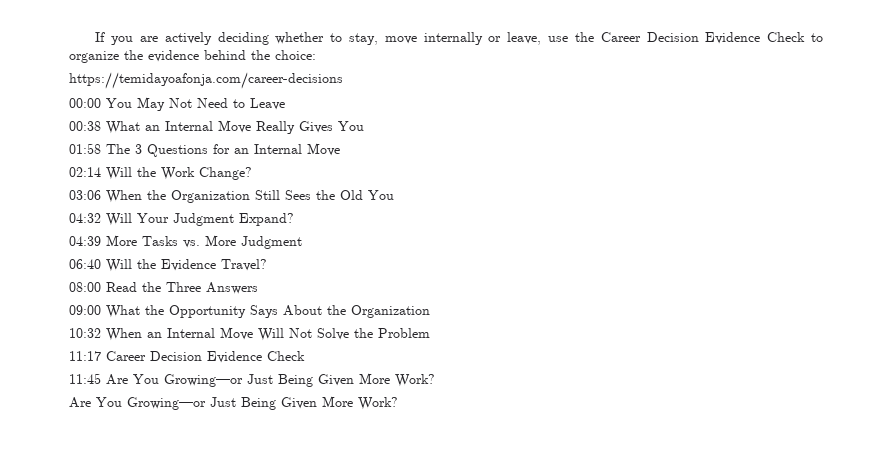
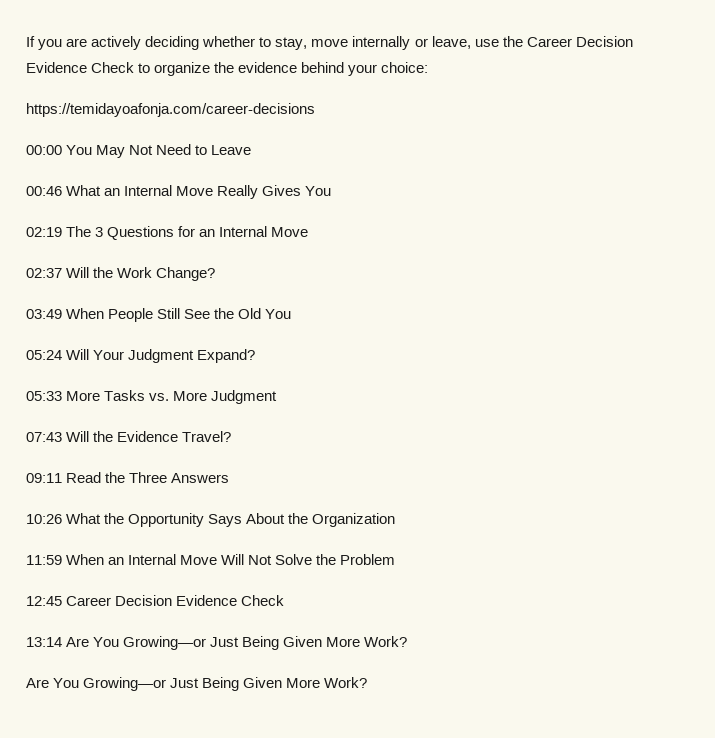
[251,50,270,60] the -> [348,64,378,76] your
[69,121,101,131] 00:38 -> [26,186,62,196] 00:46
[69,143,101,154] 01:58 -> [26,227,62,237] 02:19
[69,167,101,177] 02:14 -> [26,268,62,278] 02:37
[69,190,311,203] 03:06 When the Organization Still Sees -> [26,308,211,322] 03:49 When People Still See
[69,213,101,223] 04:32 -> [26,350,62,360] 05:24
[69,236,101,246] 04:39 -> [26,391,62,401] 05:33
[69,259,101,269] 06:40 -> [26,432,62,442] 07:43
[69,282,101,292] 08:00 -> [26,473,62,483] 09:11
[69,305,101,315] 09:00 -> [26,514,62,524] 10:26
[69,328,101,338] 10:32 -> [26,555,62,565] 11:59
[69,351,101,361] 11:17 -> [26,596,62,606] 12:45
[69,373,101,384] 11:45 -> [26,637,62,647] 13:14

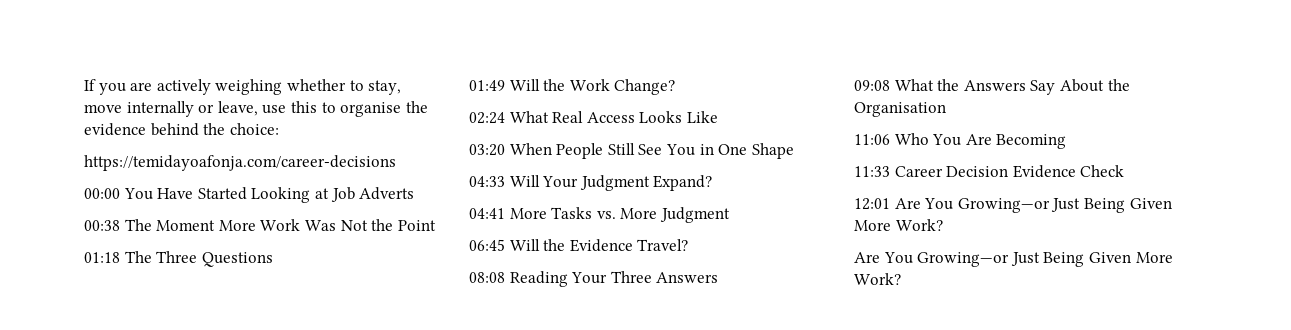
[145,36,200,50] deciding -> [215,79,283,95] weighing
[502,36,633,47] [26,62,211,76] the Career Decision Evidence Check to organize -> [290,101,402,117] this to organise
[348,64,378,76] your -> [203,123,226,135] the
[96,144,252,158] [26,185,332,199] [26,226,309,240] [26,267,216,281] [26,309,62,319] May Not Need to Leave // 00:46 What an Internal Move Really Gives You // 02:19 The 3 Questions for an Internal Move // 02:37 Will the Work Change? // 03:49 -> [157,187,415,203] [84,219,436,231] [84,251,273,267] [469,79,676,95] [469,111,718,124] [469,144,505,156] Have Started Looking at Job Adverts // 00:38 The Moment More Work Was Not the Point // 01:18 The Three Questions // 01:49 Will the Work Change? // 02:24 What Real Access Looks Like // 03:20
[214,308,292,319] [26,350,62,360] the Old You // 05:24 -> [665,143,794,159] [469,176,505,187] You in One Shape // 04:33
[26,391,62,401] 05:33 -> [469,208,505,219] 04:41
[26,432,62,442] 07:43 -> [469,239,505,251] 06:45
[26,472,126,483] 09:11 Read the -> [469,271,608,287] 08:08 Reading Your
[26,514,62,524] 10:26 -> [854,80,890,91] 09:08
[128,513,396,527] [26,554,396,565] [26,596,62,606] Opportunity Says About the Organization // 11:59 When an Internal Move Will Not Solve the Problem // 12:45 -> [963,79,1130,95] [854,102,946,117] [854,133,1067,149] [854,166,890,177] Answers Say About the Organisation // 11:06 Who You Are Becoming // 11:33
[26,637,62,647] 13:14 -> [854,198,890,210] 12:01

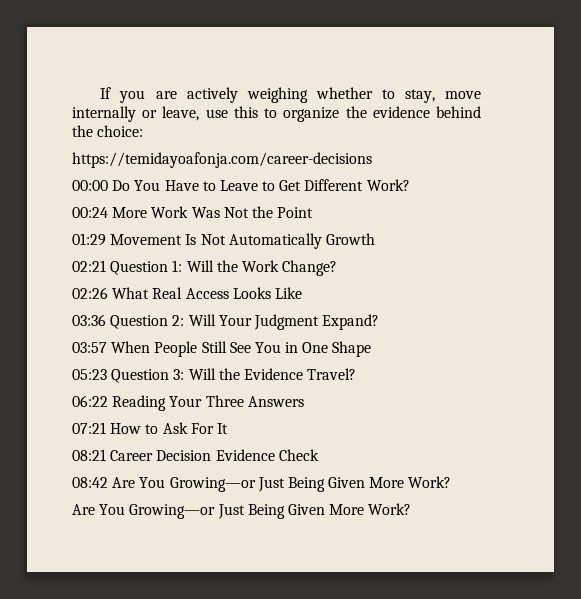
[340,102,402,117] organise -> [283,107,340,122] organize
(120, 193) none -> [112,180,131,191] Do
[197,187,415,203] [84,219,216,231] Started Looking at Job Adverts // 00:38 The Moment -> [202,179,410,191] [72,207,108,218] to Leave to Get Different Work? // 00:24
[84,251,273,267] [469,80,505,91] 01:18 The Three Questions // 01:49 -> [72,233,375,249] [72,260,183,275] 01:29 Movement Is Not Automatically Growth // 02:21 Question 1:
[469,112,505,124] 02:24 -> [72,287,108,299] 02:26
[469,144,505,156] 03:20 -> [72,314,380,330] [72,342,107,353] 03:36 Question 2: Will Your Judgment Expand? // 03:57
[469,175,713,191] [469,207,730,223] [469,239,505,251] 04:33 Will Your Judgment Expand? // 04:41 More Tasks vs. More Judgment // 06:45 -> [72,369,185,383] 05:23 Question 3:
[469,272,505,283] 08:08 -> [72,395,108,407] 06:22
[854,79,1130,95] [854,102,946,117] [854,133,1067,149] [854,166,890,177] 09:08 What the Answers Say About the Organisation // 11:06 Who You Are Becoming // 11:33 -> [72,422,228,434] [72,449,106,461] 07:21 How to Ask For It // 08:21
[854,198,890,210] 12:01 -> [72,477,108,488] 08:42

